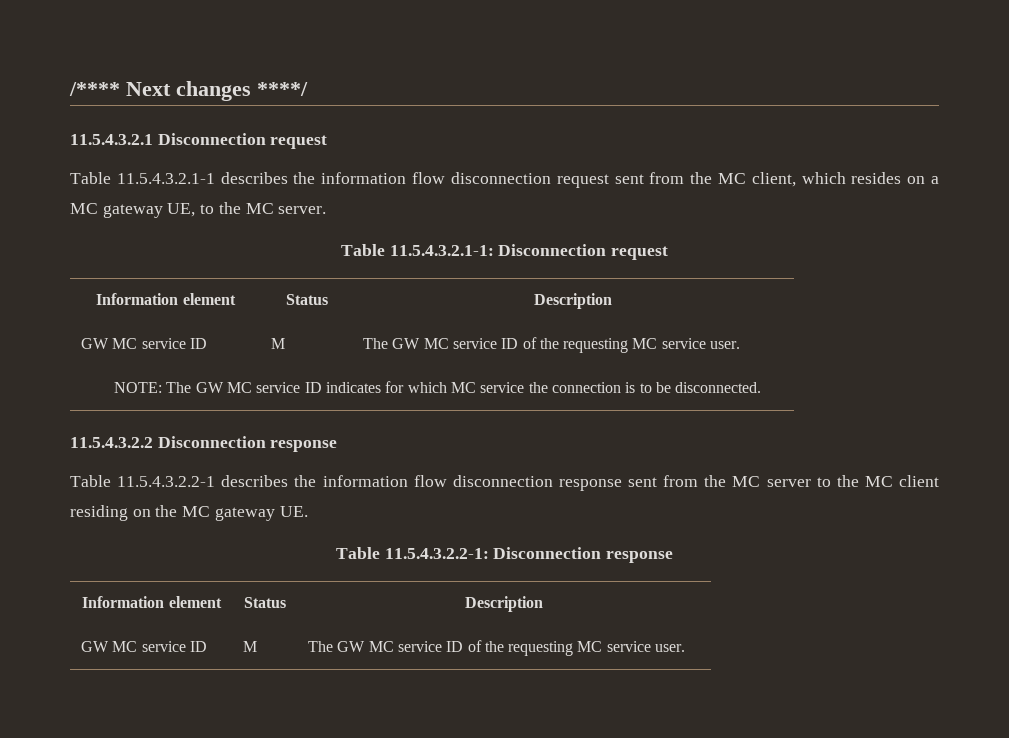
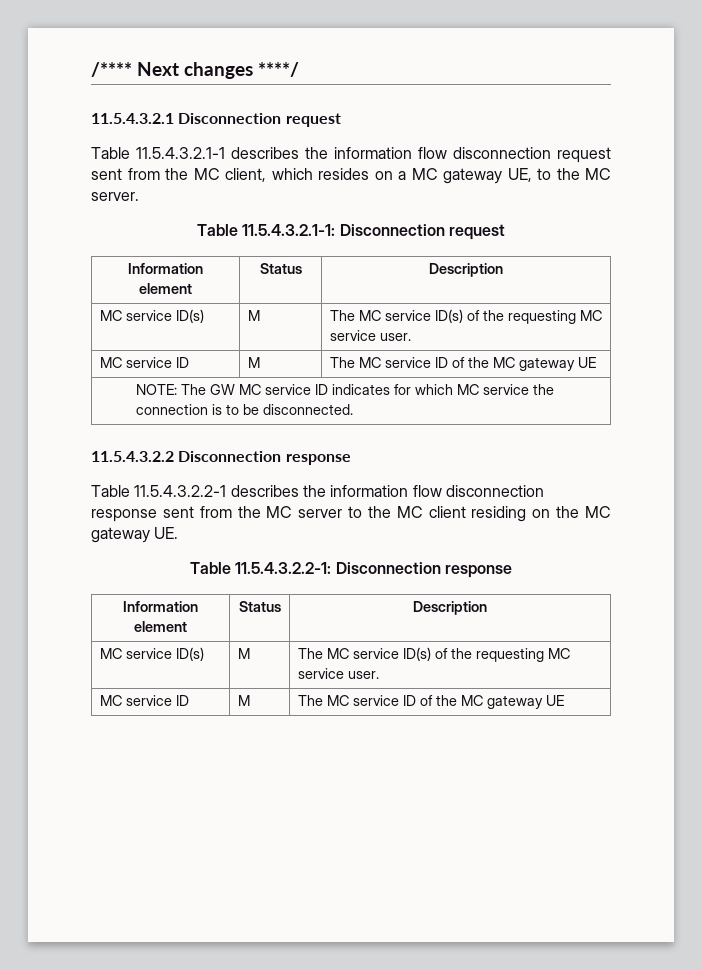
[80,338,207,349] [270,338,285,349] [362,337,741,353] GW MC service ID | M | The GW MC service ID of the requesting MC service user. -> [99,309,204,323] [247,310,260,321] [329,309,602,324] [329,330,411,341] [99,357,189,368] [247,357,260,368] [329,357,596,371] MC service ID(s) | M | The MC service ID(s) of the requesting MC service user. // MC service ID | M | The MC service ID of the MC gateway UE
[80,641,207,652] [242,641,257,652] [307,640,686,656] GW MC service ID | M | The GW MC service ID of the requesting MC service user. -> [99,647,204,661] [237,648,250,659] [297,647,570,662] [297,668,379,679] [99,695,189,706] [237,695,250,706] [297,695,564,709] MC service ID(s) | M | The MC service ID(s) of the requesting MC service user. // MC service ID | M | The MC service ID of the MC gateway UE

